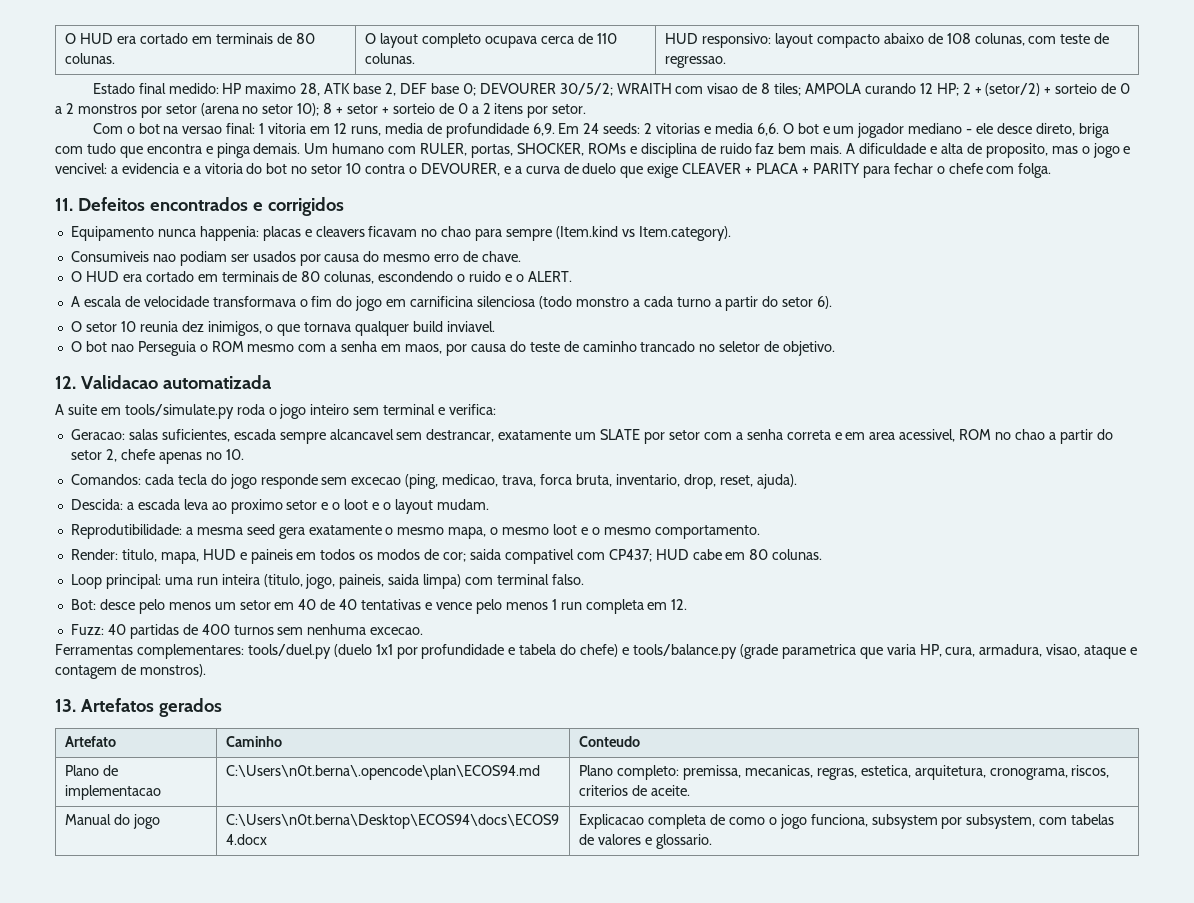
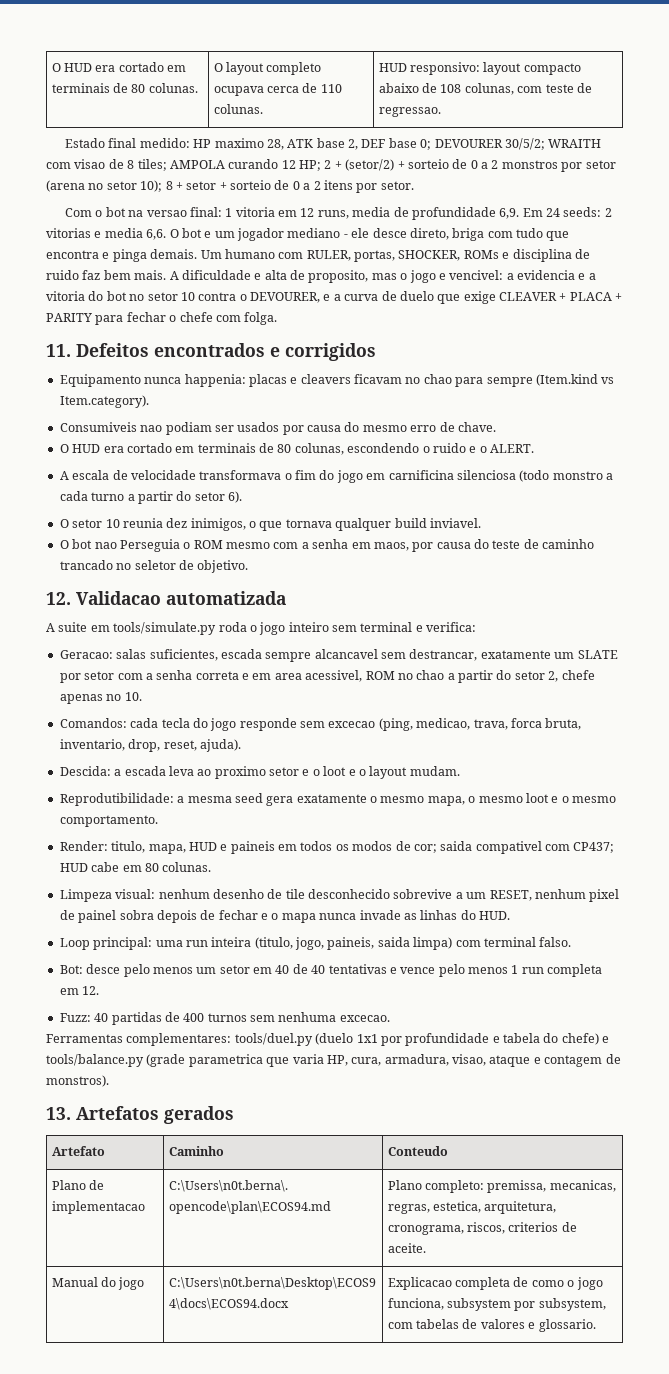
(823, 554) none -> [59,889,620,902] [59,910,510,923] // Limpeza visual: nenhum desenho de tile desconhecido sobrevive a um RESET, nenhum pixel de painel sobra depois de fechar e o mapa nunca invade as linhas do HUD.

